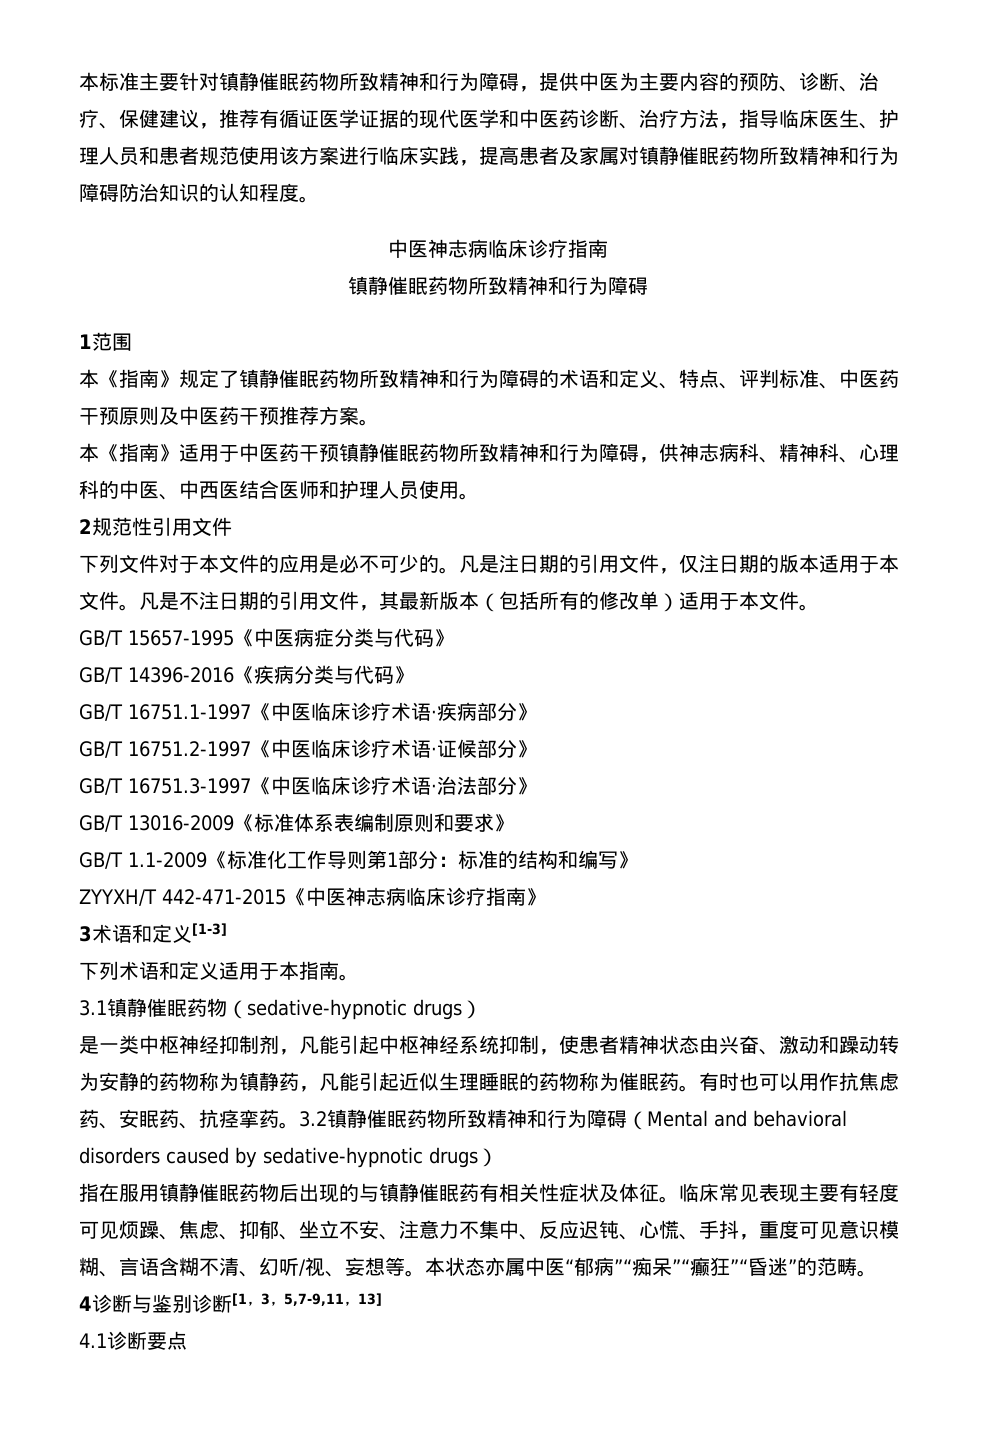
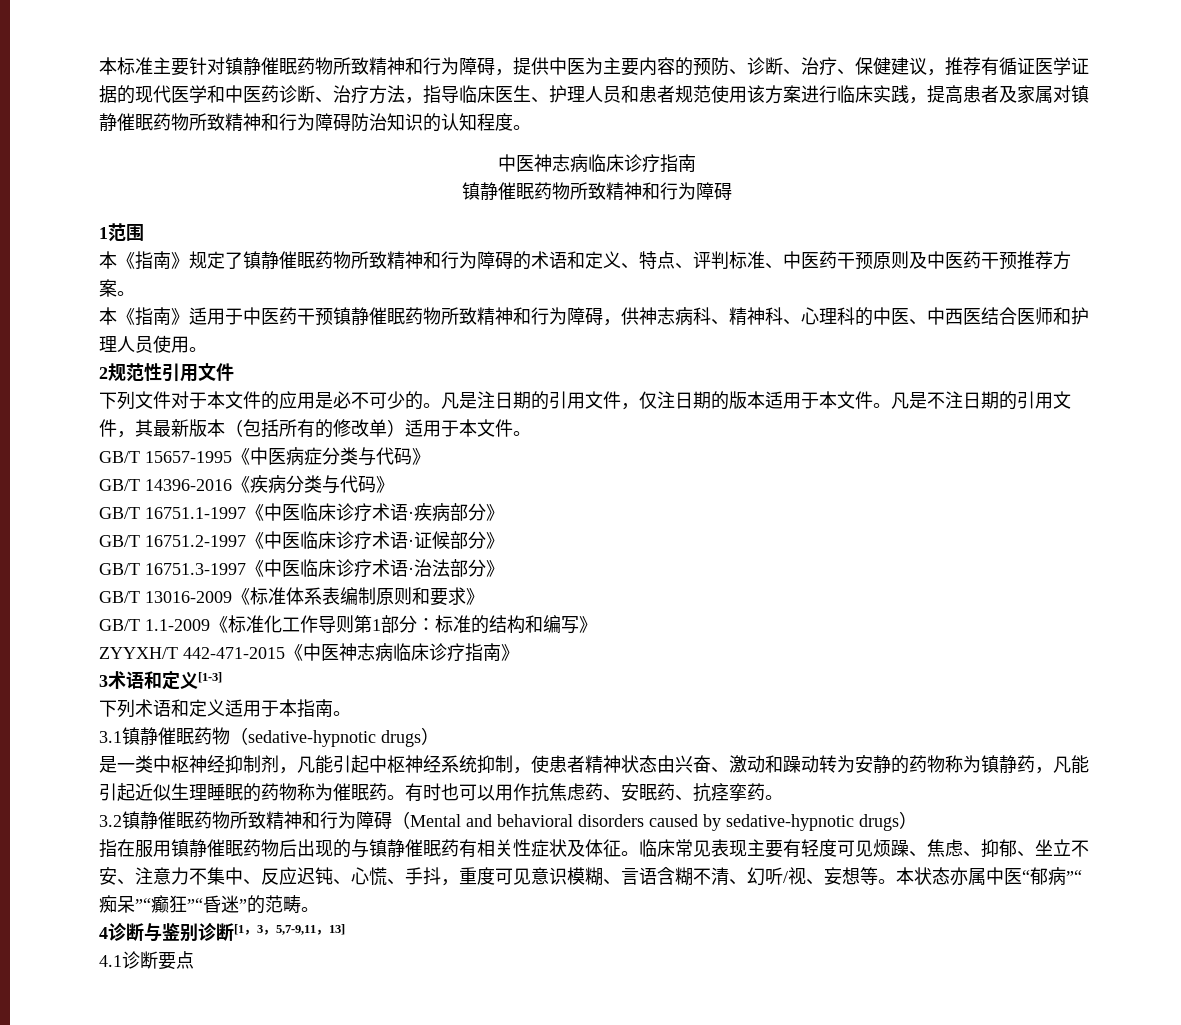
(299, 1125) none -> (783, 797) //

